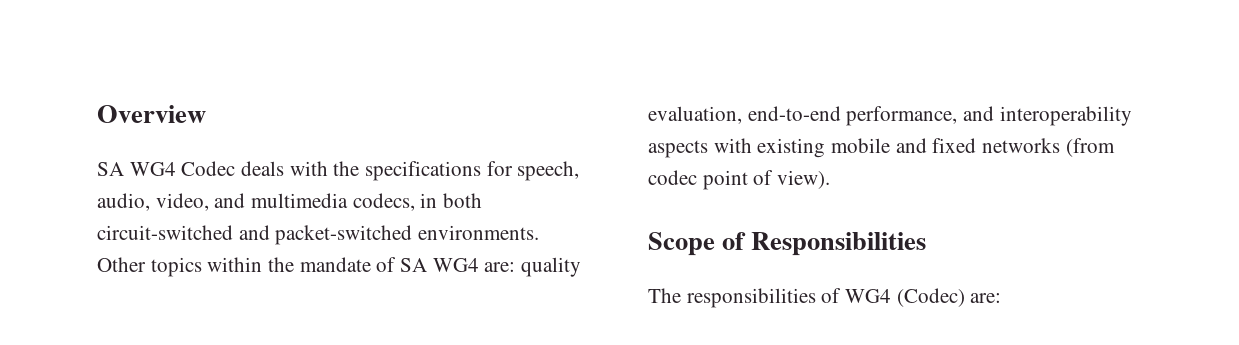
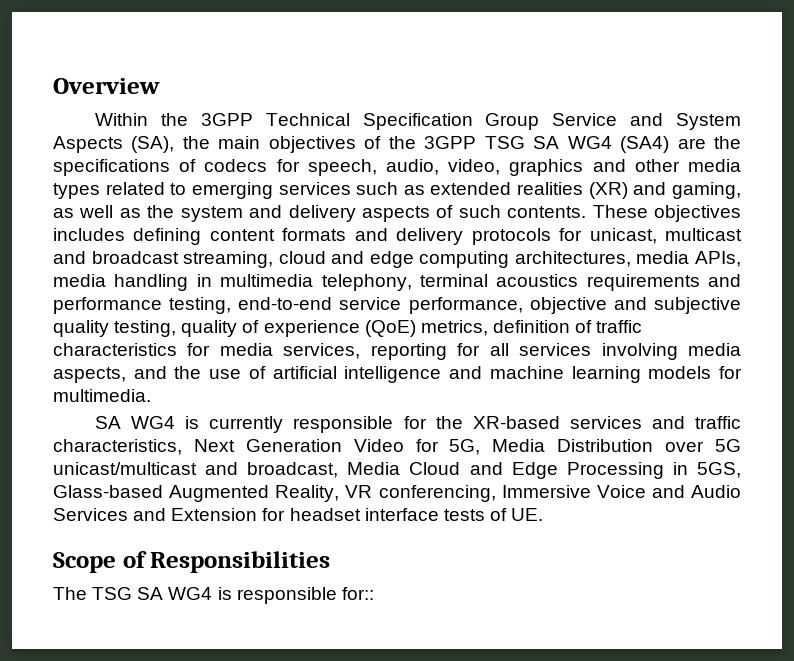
[97,161,580,181] [97,193,483,211] [97,225,540,245] [97,257,582,277] [648,106,1132,126] [648,138,1115,158] [648,170,831,190] [648,232,927,256] [648,288,1002,308] SA WG4 Codec deals with the specifications for speech, audio, video, and multimedia codecs, in both circuit-switched and packet-switched environments. Other topics within the mandate of SA WG4 are: quality evaluation, end-to-end performance, and interoperability aspects with existing mobile and fixed networks (from codec point of view). // Scope of Responsibilities // The responsibilities of WG4 (Codec) are: -> [95,113,742,130] [53,136,741,153] [53,159,742,176] [53,182,741,199] [53,205,741,222] [53,228,743,245] [53,251,741,268] [53,274,741,291] [53,297,741,314] [53,320,643,337] [53,343,742,360] [53,366,743,383] [53,389,151,402] [95,416,741,433] [53,439,742,455] [53,462,742,479] [53,485,741,502] [53,508,544,521] [53,551,331,573] [53,587,374,604] Within the 3GPP Technical Specification Group Service and System Aspects (SA), the main objectives of the 3GPP TSG SA WG4 (SA4) are the specifications of codecs for speech, audio, video, graphics and other media types related to emerging services such as extended realities (XR) and gaming, as well as the system and delivery aspects of such contents. These objectives includes defining content formats and delivery protocols for unicast, multicast and broadcast streaming, cloud and edge computing architectures, media APIs, media handling in multimedia telephony, terminal acoustics requirements and performance testing, end-to-end service performance, objective and subjective quality testing, quality of experience (QoE) metrics, definition of traffic characteristics for media services, reporting for all services involving media aspects, and the use of artificial intelligence and machine learning models for multimedia. // SA WG4 is currently responsible for the XR-based services and traffic characteristics, Next Generation Video for 5G, Media Distribution over 5G unicast/multicast and broadcast, Media Cloud and Edge Processing in 5GS, Glass-based Augmented Reality, VR conferencing, Immersive Voice and Audio Services and Extension for headset interface tests of UE. // Scope of Responsibilities // The TSG SA WG4 is responsible for::

